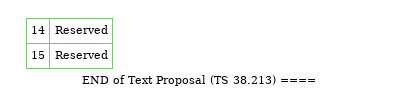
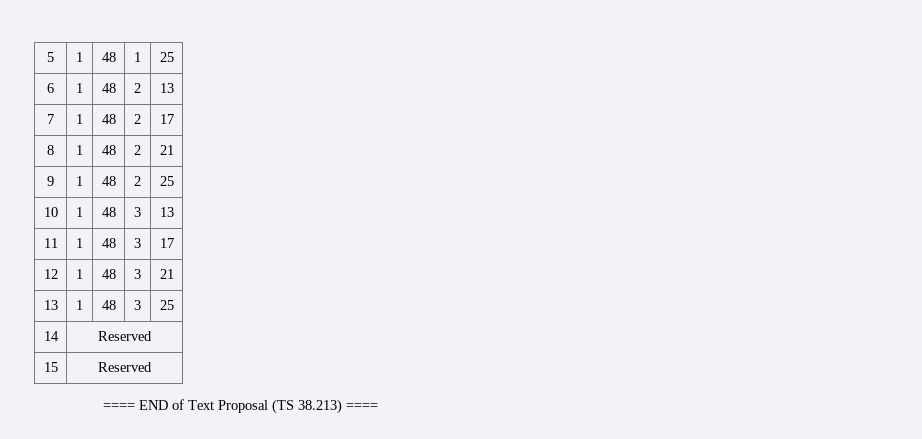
(31, 30) none -> [47,52,54,62] [76,52,83,62] [101,52,116,62] [134,52,141,62] [159,52,174,62] [47,83,54,93] [76,83,83,93] [101,83,116,93] [134,83,141,93] [159,83,174,93] [47,114,54,124] [76,114,83,124] [101,114,116,124] [134,114,141,124] [159,114,174,124] [47,145,54,155] [76,145,83,155] [101,145,116,155] [134,145,141,155] [159,145,174,155] [47,176,54,186] [76,176,83,186] [101,176,116,186] [134,176,141,186] [159,176,174,186] [43,207,58,217] [76,207,83,217] [101,207,116,217] [134,207,141,217] [159,207,174,217] [43,238,58,248] [76,238,83,248] [101,238,116,248] [134,238,141,248] [159,238,174,248] [43,269,58,279] [76,269,83,279] [101,269,116,279] [134,269,141,279] [159,269,174,279] [43,300,58,310] [76,300,83,310] [101,300,116,310] [134,300,141,310] [159,300,174,310] 5 | 1 | 48 | 1 | 25 // 6 | 1 | 48 | 2 | 13 // 7 | 1 | 48 | 2 | 17 // 8 | 1 | 48 | 2 | 21 // 9 | 1 | 48 | 2 | 25 // 10 | 1 | 48 | 3 | 13 // 11 | 1 | 48 | 3 | 17 // 12 | 1 | 48 | 3 | 21 // 13 | 1 | 48 | 3 | 25 //
(108, 54) none -> [102,403,135,410] ====

